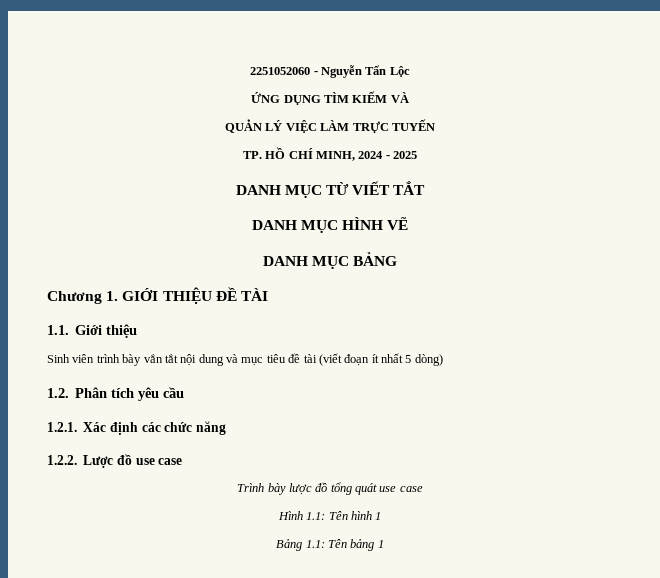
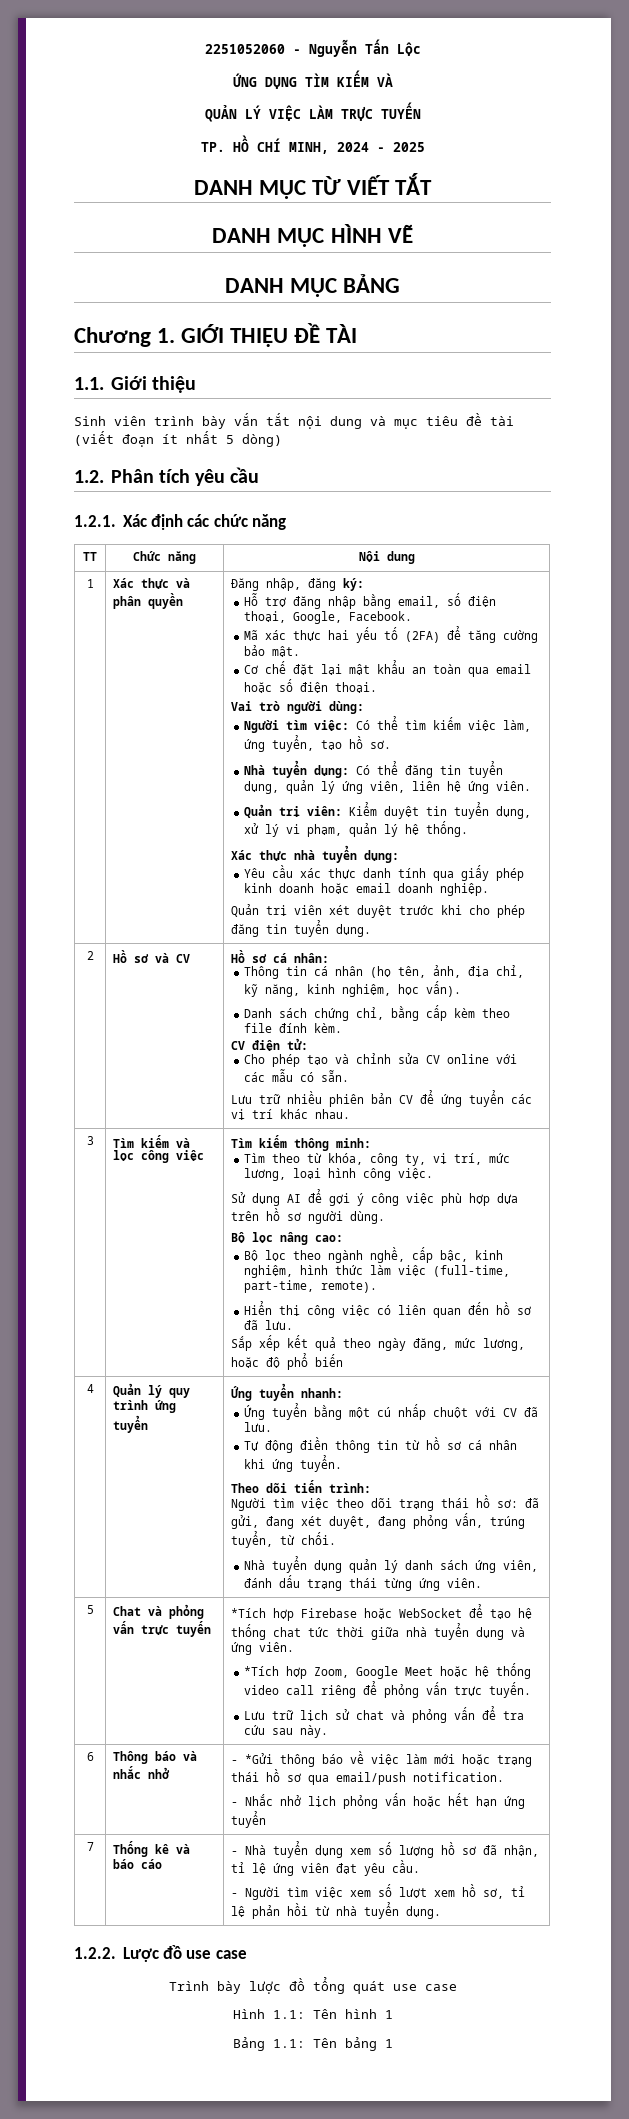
(226, 428) none -> [83,552,97,561] [133,551,196,564] [358,551,415,564] [86,579,94,588] [113,578,191,589] [113,593,184,609] [231,578,365,591] [243,593,496,609] [243,611,412,624] [243,626,538,643] [243,645,300,657] [243,660,531,677] [243,679,377,693] [231,701,365,714] [243,716,531,733] [243,735,391,752] [243,760,503,778] [243,780,531,794] [243,802,531,819] [243,821,468,837] [231,845,400,863] [243,865,524,881] [243,883,489,896] [231,904,526,918] [231,920,372,937] [86,951,94,960] [113,950,191,963] [231,950,330,963] [243,965,524,979] [243,981,461,997] [243,1005,510,1021] [243,1023,342,1033] [231,1038,309,1051] [243,1053,517,1067] [243,1069,349,1082] [231,1090,533,1107] [231,1109,351,1120] [86,1136,94,1145] [113,1135,191,1148] [113,1150,205,1163] [231,1135,372,1151] [243,1153,510,1166] [243,1168,433,1181] [231,1189,519,1206] [231,1208,386,1224] [231,1232,344,1245] [243,1247,503,1263] [243,1265,510,1278] [243,1280,377,1293] [243,1301,531,1318] [243,1320,293,1330] [231,1335,526,1351] [231,1353,344,1370] [86,1384,94,1393] [113,1383,191,1398] [113,1400,177,1413] [113,1415,149,1433] [231,1383,344,1401] [243,1403,538,1420] [243,1422,272,1432] [243,1437,517,1453] [243,1455,342,1472] [231,1480,372,1493] [231,1495,540,1511] [231,1513,526,1529] [231,1531,337,1548] [243,1556,538,1573] [243,1575,482,1591] [86,1605,94,1614] [113,1604,205,1619] [113,1621,212,1637] [231,1604,533,1621] [231,1623,526,1640] [231,1642,295,1655] [243,1663,531,1679] [243,1681,531,1698] [243,1706,524,1723] [243,1725,328,1738] [86,1752,94,1761] [113,1751,198,1764] [113,1766,171,1779] [231,1751,533,1767] [231,1769,505,1785] [231,1793,526,1809] [231,1811,267,1828] [86,1842,94,1851] [113,1841,191,1857] [113,1859,163,1869] [231,1841,540,1858] [231,1860,421,1876] [231,1884,526,1900] [231,1902,442,1919] // TT | Chức năng | Nội dung // 1 | Xác thực và phân quyền | Đăng nhập, đăng ký: // Hỗ trợ đăng nhập bằng email, số điện thoại, Google, Facebook. // Mã xác thực hai yếu tố (2FA) để tăng cường bảo mật. // Cơ chế đặt lại mật khẩu an toàn qua email hoặc số điện thoại. // Vai trò người dùng: // Người tìm việc: Có thể tìm kiếm việc làm, ứng tuyển, tạo hồ sơ. // Nhà tuyển dụng: Có thể đăng tin tuyển dụng, quản lý ứng viên, liên hệ ứng viên. // Quản trị viên: Kiểm duyệt tin tuyển dụng, xử lý vi phạm, quản lý hệ thống. // Xác thực nhà tuyển dụng: // Yêu cầu xác thực danh tính qua giấy phép kinh doanh hoặc email doanh nghiệp. // Quản trị viên xét duyệt trước khi cho phép đăng tin tuyển dụng. // 2 | Hồ sơ và CV | Hồ sơ cá nhân: // Thông tin cá nhân (họ tên, ảnh, địa chỉ, kỹ năng, kinh nghiệm, học vấn). // Danh sách chứng chỉ, bằng cấp kèm theo file đính kèm. // CV điện tử: // Cho phép tạo và chỉnh sửa CV online với các mẫu có sẵn. // Lưu trữ nhiều phiên bản CV để ứng tuyển các vị trí khác nhau. // 3 | Tìm kiếm và lọc công việc | Tìm kiếm thông minh: // Tìm theo từ khóa, công ty, vị trí, mức lương, loại hình công việc. // Sử dụng AI để gợi ý công việc phù hợp dựa trên hồ sơ người dùng. // Bộ lọc nâng cao: // Bộ lọc theo ngành nghề, cấp bậc, kinh nghiệm, hình thức làm việc (full-time, part-time, remote). // Hiển thị công việc có liên quan đến hồ sơ đã lưu. // Sắp xếp kết quả theo ngày đăng, mức lương, hoặc độ phổ biến // 4 | Quản lý quy trình ứng tuyển | Ứng tuyển nhanh: // Ứng tuyển bằng một cú nhấp chuột với CV đã lưu. // Tự động điền thông tin từ hồ sơ cá nhân khi ứng tuyển. // Theo dõi tiến trình: // Người tìm việc theo dõi trạng thái hồ sơ: đã gửi, đang xét duyệt, đang phỏng vấn, trúng tuyển, từ chối. // Nhà tuyển dụng quản lý danh sách ứng viên, đánh dấu trạng thái từng ứng viên. // 5 | Chat và phỏng vấn trực tuyến | *Tích hợp Firebase hoặc WebSocket để tạo hệ thống chat tức thời giữa nhà tuyển dụng và ứng viên. // *Tích hợp Zoom, Google Meet hoặc hệ thống video call riêng để phỏng vấn trực tuyến. // Lưu trữ lịch sử chat và phỏng vấn để tra cứu sau này. // 6 | Thông báo và nhắc nhở | - *Gửi thông báo về việc làm mới hoặc trạng thái hồ sơ qua email/push notification. // - Nhắc nhở lịch phỏng vấn hoặc hết hạn ứng tuyển // 7 | Thống kê và báo cáo | - Nhà tuyển dụng xem số lượng hồ sơ đã nhận, tỉ lệ ứng viên đạt yêu cầu. // - Người tìm việc xem số lượt xem hồ sơ, tỉ lệ phản hồi từ nhà tuyển dụng.

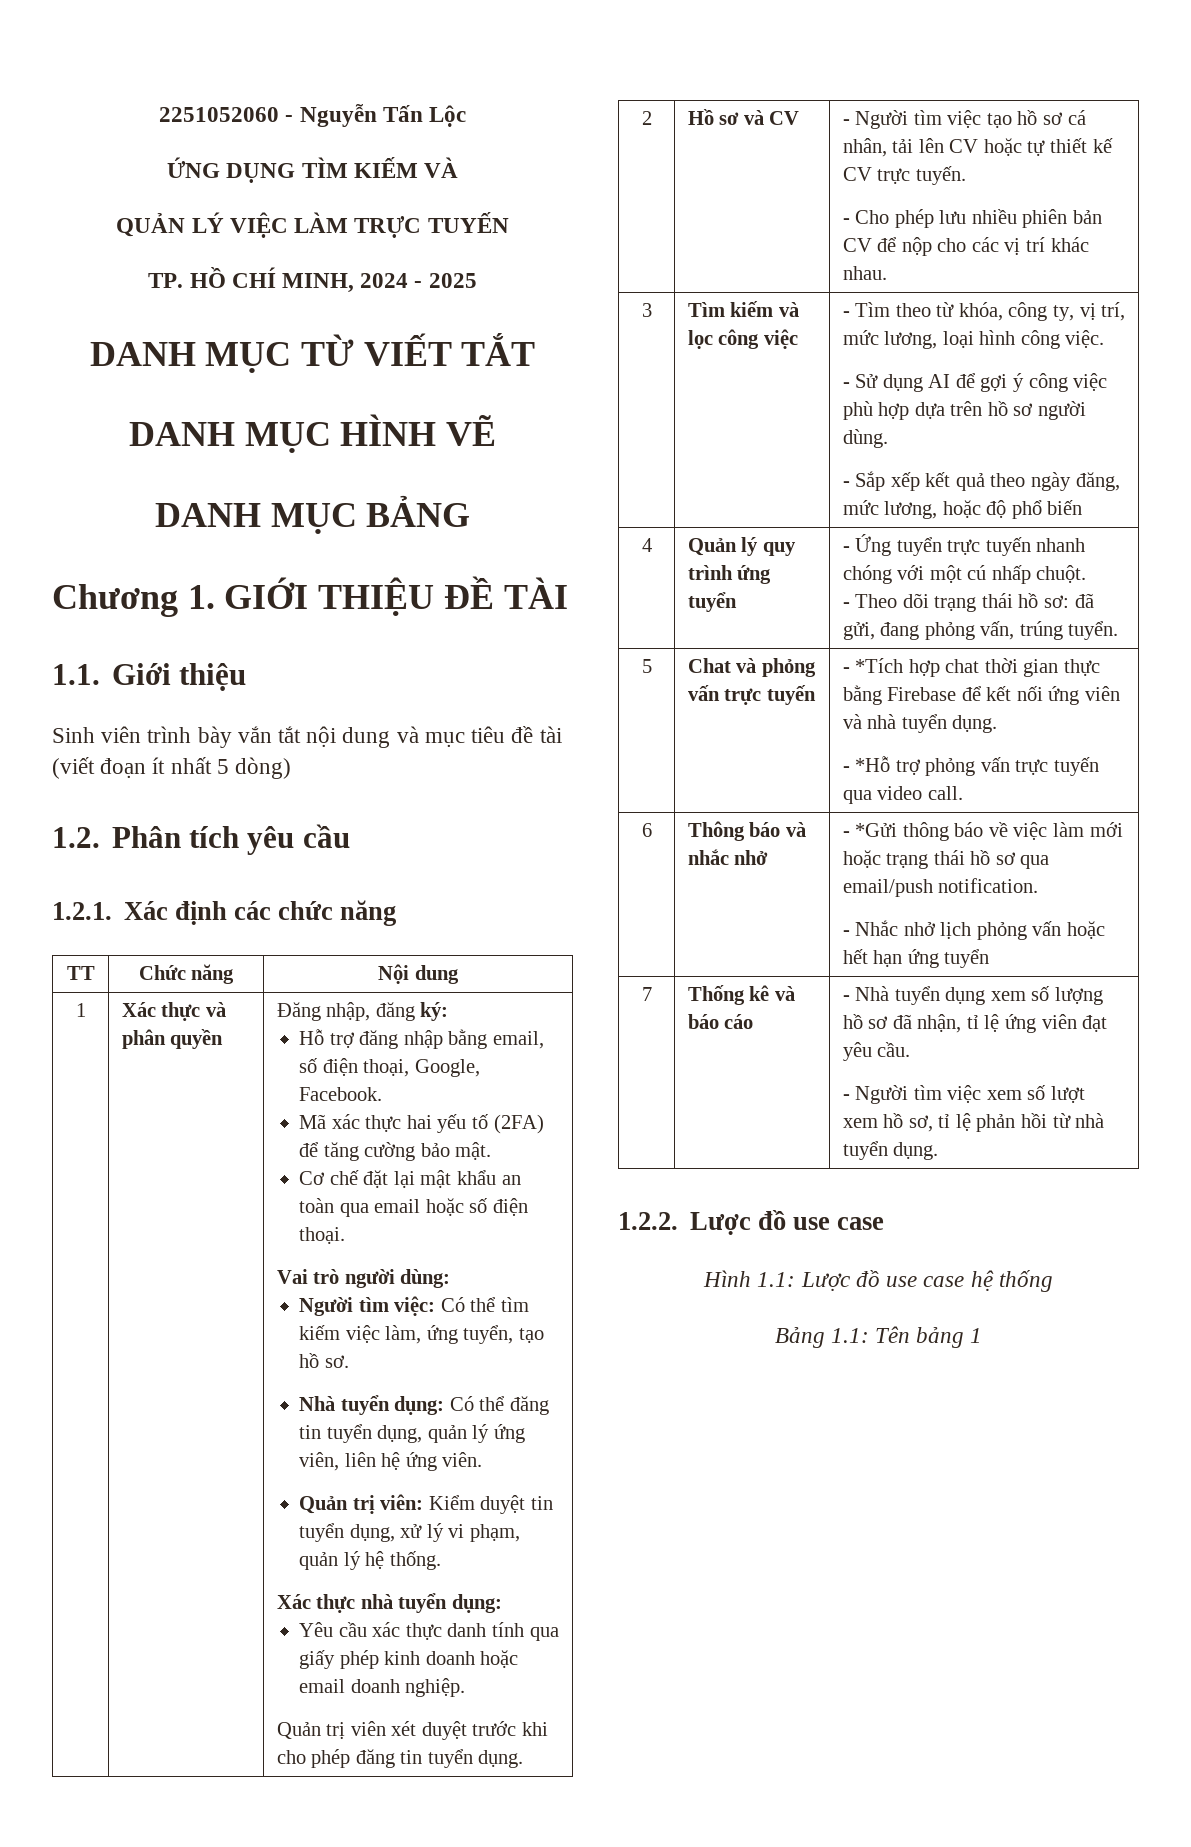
[231,950,330,963] [243,965,524,979] [243,981,461,997] [243,1005,510,1021] [243,1023,342,1033] [231,1038,309,1051] [243,1053,517,1067] [243,1069,349,1082] [231,1094,282,1104] Hồ sơ cá nhân: // Thông tin cá nhân (họ tên, ảnh, địa chỉ, kỹ năng, kinh nghiệm, học vấn). // Danh sách chứng chỉ, bằng cấp kèm theo file đính kèm. // CV điện tử: // Cho phép tạo và chỉnh sửa CV online với các mẫu có sẵn. // Lưu trữ -> [842,110,1086,129] [842,138,1113,157] [842,166,966,185] [842,209,967,228] - Người tìm việc tạo hồ sơ cá nhân, tải lên CV hoặc tự thiết kế CV trực tuyến. // - Cho phép lưu
[441,1090,505,1107] ứng tuyển -> [901,237,967,256] nộp cho
[231,1135,372,1151] Tìm kiếm thông minh: // -> [842,311,850,317] -
(433, 1173) none -> [842,382,850,388] -
[231,1232,344,1245] [243,1247,503,1263] [243,1265,510,1278] [243,1280,377,1293] [243,1301,531,1318] [243,1320,293,1330] Bộ lọc nâng cao: // Bộ lọc theo ngành nghề, cấp bậc, kinh nghiệm, hình thức làm việc (full-time, part-time, remote). // Hiển thị công việc có liên quan đến hồ sơ đã lưu. // -> [842,481,850,487] -
[231,1383,344,1401] [243,1403,538,1420] [243,1422,272,1432] [243,1437,517,1453] [243,1455,342,1472] [231,1480,372,1493] [231,1498,365,1511] Ứng tuyển nhanh: // Ứng tuyển bằng một cú nhấp chuột với CV đã lưu. // Tự động điền thông tin từ hồ sơ cá nhân khi ứng tuyển. // Theo dõi tiến trình: // Người tìm việc theo -> [842,534,1086,556] [842,565,1087,584] [842,594,898,608] - Ứng tuyển trực tuyến nhanh chóng với một cú nhấp chuột. // - Theo
[301,1513,526,1529] [231,1531,337,1548] [243,1556,538,1573] [243,1575,482,1591] xét duyệt, đang phỏng vấn, trúng tuyển, từ chối. // Nhà tuyển dụng quản lý danh sách ứng viên, đánh dấu trạng thái từng ứng viên. -> [924,621,1119,640] phỏng vấn, trúng tuyển.
[231,1604,533,1621] [231,1623,526,1640] [231,1642,295,1655] [243,1663,531,1679] [243,1681,531,1698] [243,1706,524,1723] [243,1725,328,1738] *Tích hợp Firebase hoặc WebSocket để tạo hệ thống chat tức thời giữa nhà tuyển dụng và ứng viên. // *Tích hợp Zoom, Google Meet hoặc hệ thống video call riêng để phỏng vấn trực tuyến. // Lưu trữ lịch sử chat và phỏng vấn để tra cứu sau này. -> [842,658,1100,677] [842,685,1120,705] [842,714,998,733] [842,756,1099,776] [842,786,963,804] - *Tích hợp chat thời gian thực bằng Firebase để kết nối ứng viên và nhà tuyển dụng. // - *Hỗ trợ phỏng vấn trực tuyến qua video call.
[168,1977,457,1994] [232,2009,393,2019] Trình bày lược đồ tổng quát use case // Hình 1.1: Tên hình 1 -> [703,1270,1053,1292] Hình 1.1: Lược đồ use case hệ thống

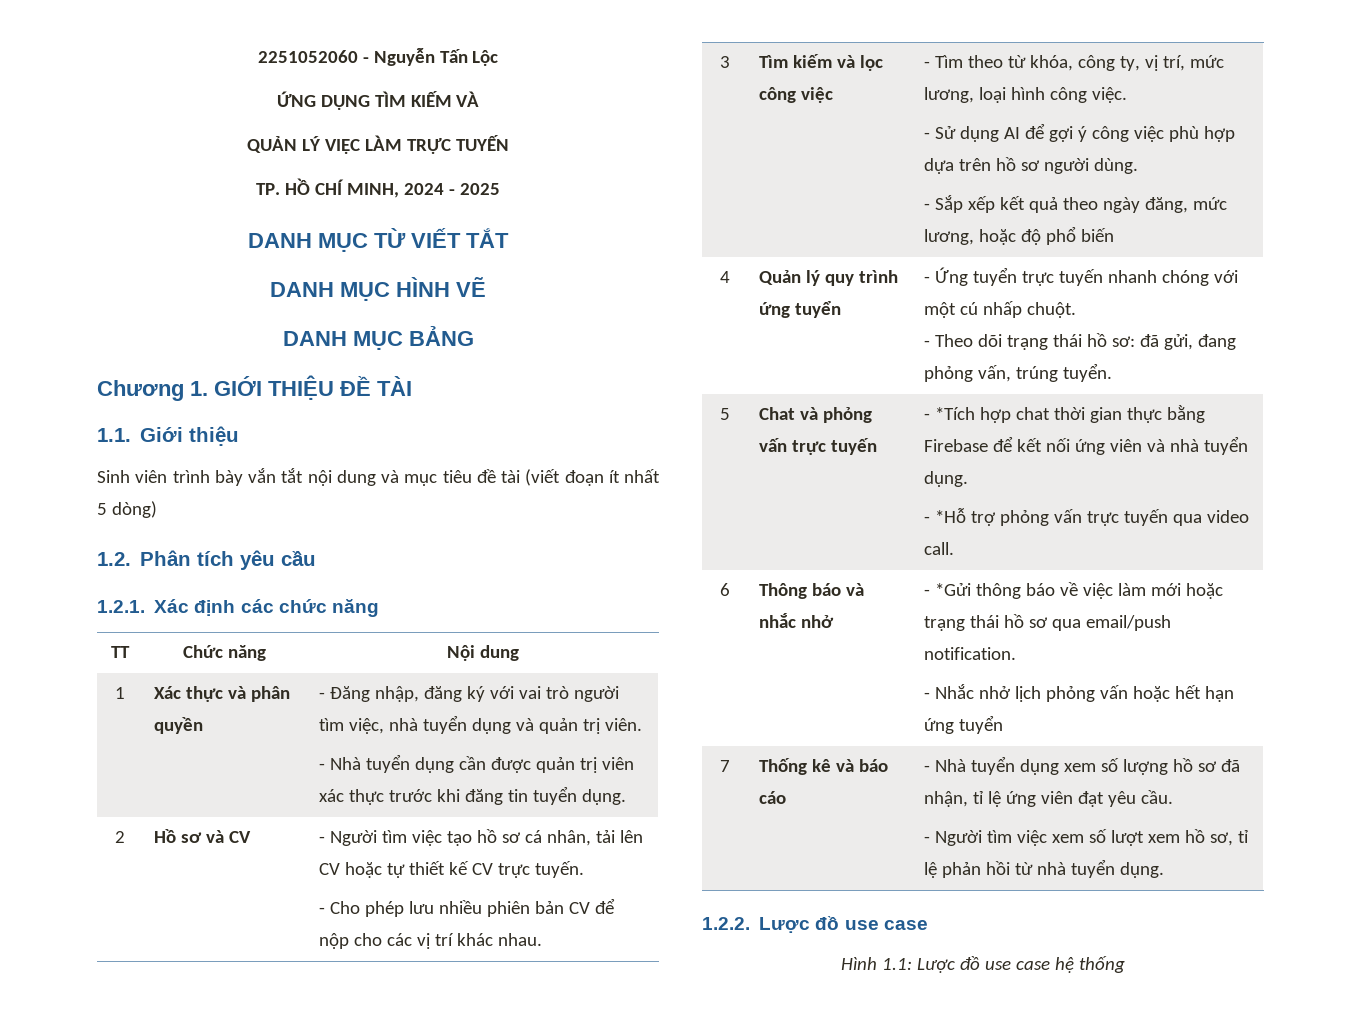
(224, 1039) none -> [318,692,325,699] -
[420,1002,449,1021] [299,1029,545,1049] [299,1058,480,1077] [299,1087,383,1101] [299,1114,544,1134] [299,1142,492,1161] [299,1170,521,1188] [299,1198,529,1217] [299,1227,346,1244] [276,1269,451,1288] [299,1296,530,1316] [299,1325,545,1344] [299,1353,349,1368] [299,1395,550,1415] [299,1424,526,1443] [299,1452,483,1471] [299,1494,554,1514] [299,1523,521,1542] [299,1551,441,1570] [276,1593,502,1613] [299,1622,559,1641] [299,1650,519,1669] [299,1678,466,1697] [276,1721,548,1740] [276,1749,351,1768] ký: // Hỗ trợ đăng nhập bằng email, số điện thoại, Google, Facebook. // Mã xác thực hai yếu tố (2FA) để tăng cường bảo mật. // Cơ chế đặt lại mật khẩu an toàn qua email hoặc số điện thoại. // Vai trò người dùng: // Người tìm việc: Có thể tìm kiếm việc làm, ứng tuyển, tạo hồ sơ. // Nhà tuyển dụng: Có thể đăng tin tuyển dụng, quản lý ứng viên, liên hệ ứng viên. // Quản trị viên: Kiểm duyệt tin tuyển dụng, xử lý vi phạm, quản lý hệ thống. // Xác thực nhà tuyển dụng: // Yêu cầu xác thực danh tính qua giấy phép kinh doanh hoặc email doanh nghiệp. // Quản trị viên xét duyệt trước khi cho phép -> [466,686,619,702] [318,715,642,734] [318,754,634,773] [318,789,460,805] ký với vai trò người tìm việc, nhà tuyển dụng và quản trị viên. // - Nhà tuyển dụng cần được quản trị viên xác thực trước khi
[774,1326,983,1348] // Bảng 1.1: Tên bảng 1 -> (1125, 964) none

